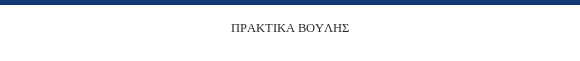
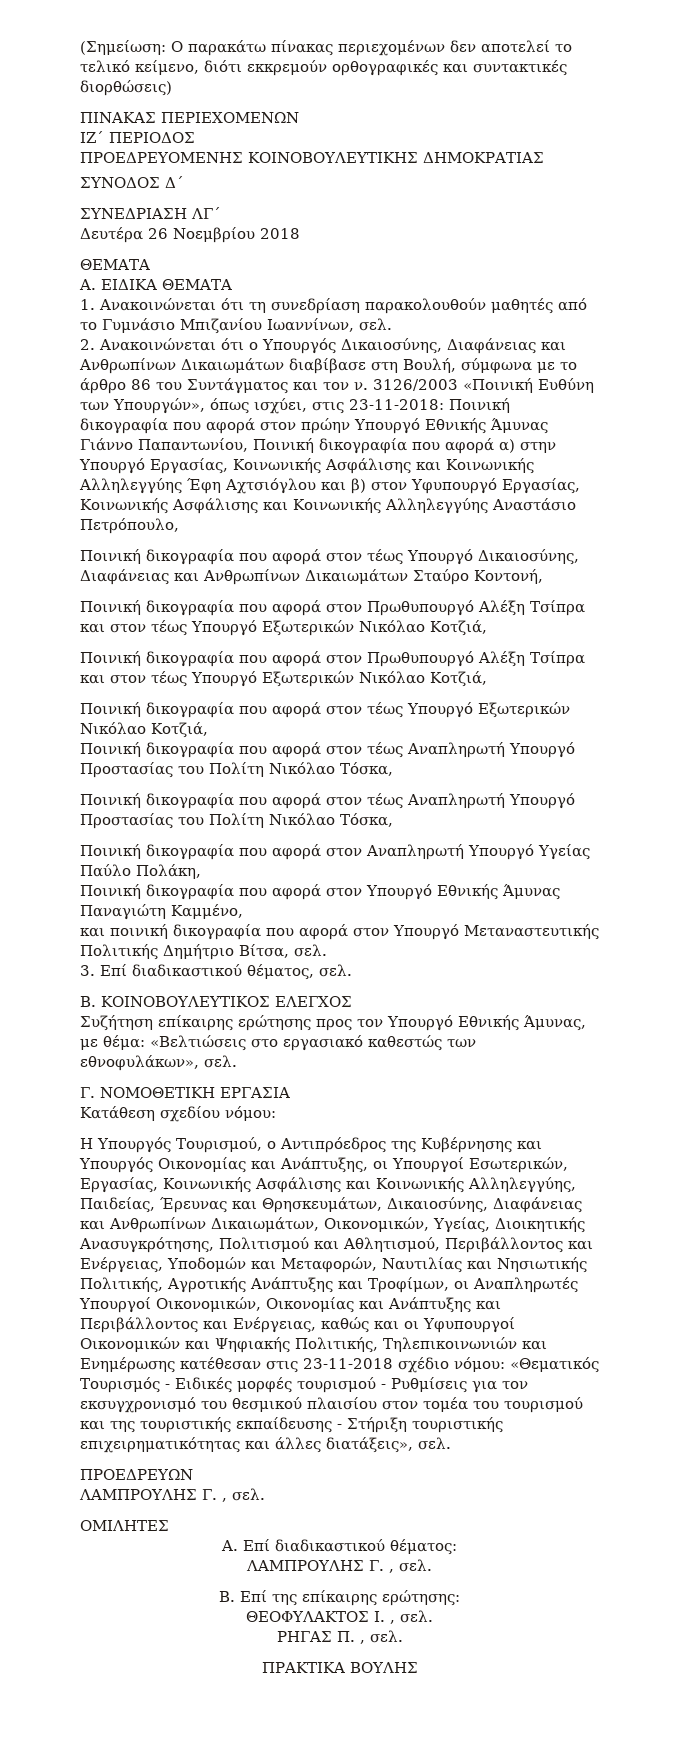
(230, 28) none -> [80,40,572,56] [80,60,567,76] [80,80,172,96] [80,112,299,123] [80,131,195,143] [80,152,544,163] [80,176,184,188] [80,207,221,219] [80,227,300,243] [80,259,150,270] [79,279,232,290] [80,298,587,314] [80,318,392,334] [80,338,566,354] [79,358,577,374] [80,378,594,394] [80,398,510,414] [80,418,548,434] [80,438,556,454] [79,458,534,474] [79,478,580,494] [80,498,576,514] [80,518,179,534] [80,549,579,565] [80,569,543,585] [80,600,585,616] [80,620,487,636] [80,651,585,667] [80,671,487,687] [80,702,570,718] [80,722,208,738] [80,742,575,758] [80,762,393,778] [80,793,575,809] [80,813,393,829] [80,844,590,860] [80,864,201,879] [80,884,560,900] [80,904,243,920] [80,924,599,940] [80,944,327,960] [80,964,352,980] [80,996,352,1007] [80,1015,586,1031] [80,1035,476,1051] [80,1055,237,1071] [80,1087,290,1098] [80,1106,276,1122] [80,1137,542,1153] [79,1157,568,1173] [80,1177,576,1193] [80,1197,582,1213] [80,1217,585,1233] [79,1237,593,1253] [80,1257,587,1273] [80,1277,578,1293] [79,1297,501,1313] [80,1317,515,1333] [80,1337,547,1353] [80,1357,599,1373] [80,1377,528,1393] [80,1397,583,1413] [80,1417,503,1433] [80,1437,451,1453] [80,1469,193,1480] [79,1488,265,1502] [80,1520,169,1531] [221,1539,457,1555] [246,1559,432,1573] [219,1590,460,1606] [246,1610,433,1624] [276,1630,403,1644] (Σημείωση: Ο παρακάτω πίνακας περιεχομένων δεν αποτελεί το τελικό κείμενο, διότι εκκρεμούν ορθογραφικές και συντακτικές διορθώσεις) // ΠΙΝΑΚΑΣ ΠΕΡΙΕΧΟΜΕΝΩΝ // ΙΖ΄ ΠΕΡΙΟΔΟΣ // ΠΡΟΕΔΡΕΥΟΜΕΝΗΣ ΚΟΙΝΟΒΟΥΛΕΥΤΙΚΗΣ ΔΗΜΟΚΡΑΤΙΑΣ // ΣΥΝΟΔΟΣ Δ΄ // ΣΥΝΕΔΡΙΑΣΗ ΛΓ΄ // Δευτέρα 26 Νοεμβρίου 2018 // ΘΕΜΑΤΑ // Α. ΕΙΔΙΚΑ ΘΕΜΑΤΑ // 1. Ανακοινώνεται ότι τη συνεδρίαση παρακολουθούν μαθητές από το Γυμνάσιο Μπιζανίου Ιωαννίνων, σελ. // 2. Ανακοινώνεται ότι ο Υπουργός Δικαιοσύνης, Διαφάνειας και Ανθρωπίνων Δικαιωμάτων διαβίβασε στη Βουλή, σύμφωνα με το άρθρο 86 του Συντάγματος και τον ν. 3126/2003 «Ποινική Ευθύνη των Υπουργών», όπως ισχύει, στις 23-11-2018: Ποινική δικογραφία που αφορά στον πρώην Υπουργό Εθνικής Άμυνας Γιάννο Παπαντωνίου, Ποινική δικογραφία που αφορά α) στην Υπουργό Εργασίας, Κοινωνικής Ασφάλισης και Κοινωνικής Αλληλεγγύης Έφη Αχτσιόγλου και β) στον Υφυπουργό Εργασίας, Κοινωνικής Ασφάλισης και Κοινωνικής Αλληλεγγύης Αναστάσιο Πετρόπουλο, // Ποινική δικογραφία που αφορά στον τέως Υπουργό Δικαιοσύνης, Διαφάνειας και Ανθρωπίνων Δικαιωμάτων Σταύρο Κοντονή, // Ποινική δικογραφία που αφορά στον Πρωθυπουργό Αλέξη Τσίπρα και στον τέως Υπουργό Εξωτερικών Νικόλαο Κοτζιά, // Ποινική δικογραφία που αφορά στον Πρωθυπουργό Αλέξη Τσίπρα και στον τέως Υπουργό Εξωτερικών Νικόλαο Κοτζιά, // Ποινική δικογραφία που αφορά στον τέως Υπουργό Εξωτερικών Νικόλαο Κοτζιά, // Ποινική δικογραφία που αφορά στον τέως Αναπληρωτή Υπουργό Προστασίας του Πολίτη Νικόλαο Τόσκα, // Ποινική δικογραφία που αφορά στον τέως Αναπληρωτή Υπουργό Προστασίας του Πολίτη Νικόλαο Τόσκα, // Ποινική δικογραφία που αφορά στον Αναπληρωτή Υπουργό Υγείας Παύλο Πολάκη, // Ποινική δικογραφία που αφορά στον Υπουργό Εθνικής Άμυνας Παναγιώτη Καμμένο, // και ποινική δικογραφία που αφορά στον Υπουργό Μεταναστευτικής Πολιτικής Δημήτριο Βίτσα, σελ. // 3. Επί διαδικαστικού θέματος, σελ. // Β. ΚΟΙΝΟΒΟΥΛΕΥΤΙΚΟΣ ΕΛΕΓΧΟΣ // Συζήτηση επίκαιρης ερώτησης προς τον Υπουργό Εθνικής Άμυνας, με θέμα: «Βελτιώσεις στο εργασιακό καθεστώς των εθνοφυλάκων», σελ. // Γ. ΝΟΜΟΘΕΤΙΚΗ ΕΡΓΑΣΙΑ // Κατάθεση σχεδίου νόμου: // Η Υπουργός Τουρισμού, ο Αντιπρόεδρος της Κυβέρνησης και Υπουργός Οικονομίας και Ανάπτυξης, οι Υπουργοί Εσωτερικών, Εργασίας, Κοινωνικής Ασφάλισης και Κοινωνικής Αλληλεγγύης, Παιδείας, Έρευνας και Θρησκευμάτων, Δικαιοσύνης, Διαφάνειας και Ανθρωπίνων Δικαιωμάτων, Οικονομικών, Υγείας, Διοικητικής Ανασυγκρότησης, Πολιτισμού και Αθλητισμού, Περιβάλλοντος και Ενέργειας, Υποδομών και Μεταφορών, Ναυτιλίας και Νησιωτικής Πολιτικής, Αγροτικής Ανάπτυξης και Τροφίμων, οι Αναπληρωτές Υπουργοί Οικονομικών, Οικονομίας και Ανάπτυξης και Περιβάλλοντος και Ενέργειας, καθώς και οι Υφυπουργοί Οικονομικών και Ψηφιακής Πολιτικής, Τηλεπικοινωνιών και Ενημέρωσης κατέθεσαν στις 23-11-2018 σχέδιο νόμου: «Θεματικός Τουρισμός - Ειδικές μορφές τουρισμού - Ρυθμίσεις για τον εκσυγχρονισμό του θεσμικού πλαισίου στον τομέα του τουρισμού και της τουριστικής εκπαίδευσης - Στήριξη τουριστικής επιχειρηματικότητας και άλλες διατάξεις», σελ. // ΠΡΟΕΔΡΕΥΩΝ // ΛΑΜΠΡΟΥΛΗΣ Γ. , σελ. // ΟΜΙΛΗΤΕΣ // Α. Επί διαδικαστικού θέματος: // ΛΑΜΠΡΟΥΛΗΣ Γ. , σελ. // Β. Επί της επίκαιρης ερώτησης: // ΘΕΟΦΥΛΑΚΤΟΣ Ι. , σελ. // ΡΗΓΑΣ Π. , σελ. //

